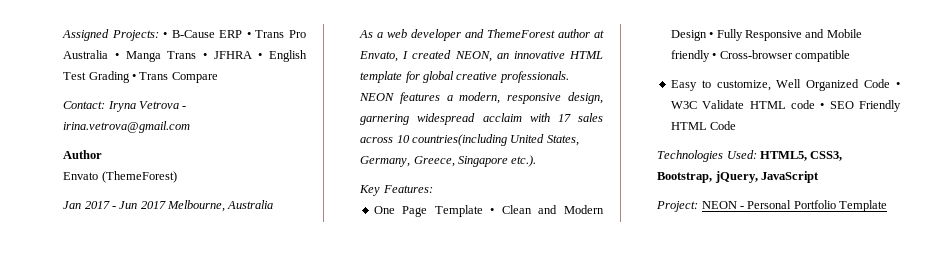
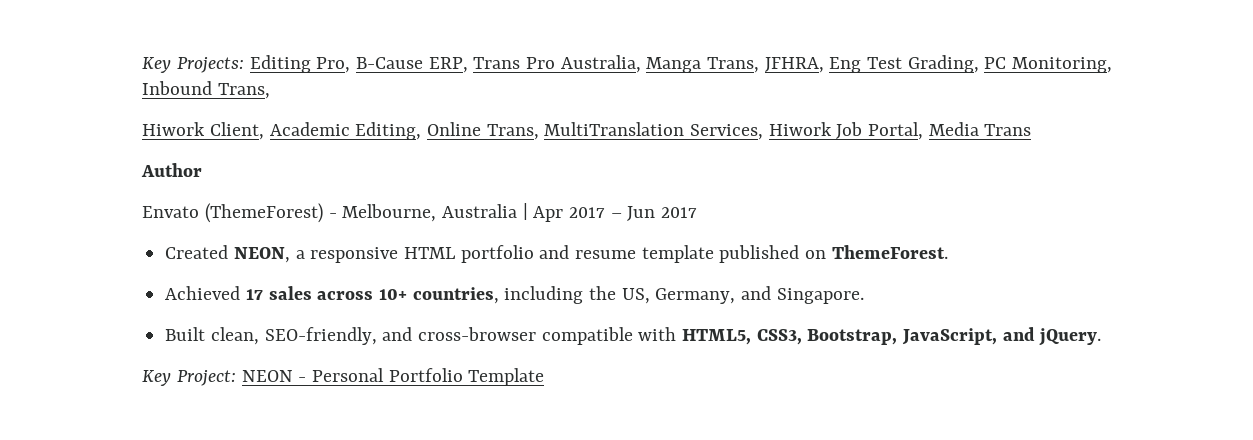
[62,29,306,41] [63,50,307,62] [63,71,218,83] [63,101,187,112] [63,121,191,133] [63,150,103,159] [63,171,177,183] [63,200,274,212] [359,29,604,41] [359,50,603,62] [360,71,569,83] [359,92,603,104] [360,113,603,125] [360,134,579,146] [360,155,537,167] [359,185,433,196] [373,205,604,217] [670,29,862,41] [670,50,851,62] [670,79,900,91] [670,100,901,112] [670,121,737,130] [657,150,843,162] [657,171,819,183] Assigned Projects: • B-Cause ERP • Trans Pro Australia • Manga Trans • JFHRA • English Test Grading • Trans Compare // Contact: Iryna Vetrova - irina.vetrova@gmail.com // Author // Envato (ThemeForest) // Jan 2017 - Jun 2017 Melbourne, Australia // As a web developer and ThemeForest author at Envato, I created NEON, an innovative HTML template for global creative professionals. NEON features a modern, responsive design, garnering widespread acclaim with 17 sales across 10 countries(including United States, Germany, Greece, Singapore etc.). // Key Features: // One Page Template • Clean and Modern Design • Fully Responsive and Mobile friendly • Cross-browser compatible // Easy to customize, Well Organized Code • W3C Validate HTML code • SEO Friendly HTML Code // Technologies Used: HTML5, CSS3, Bootstrap, jQuery, JavaScript // -> [142,55,1112,73] [142,81,270,99] [142,122,1032,140] [141,163,203,177] [142,203,697,223] [165,245,948,263] [165,286,864,304] [165,327,1102,346] [142,370,172,386] Key Projects: Editing Pro, B-Cause ERP, Trans Pro Australia, Manga Trans, JFHRA, Eng Test Grading, PC Monitoring, Inbound Trans, // Hiwork Client, Academic Editing, Online Trans, MultiTranslation Services, Hiwork Job Portal, Media Trans // Author // Envato (ThemeForest) - Melbourne, Australia | Apr 2017 – Jun 2017 // Created NEON, a responsive HTML portfolio and resume template published on ThemeForest. // Achieved 17 sales across 10+ countries, including the US, Germany, and Singapore. // Built clean, SEO-friendly, and cross-browser compatible with HTML5, CSS3, Bootstrap, JavaScript, and jQuery. // Key

